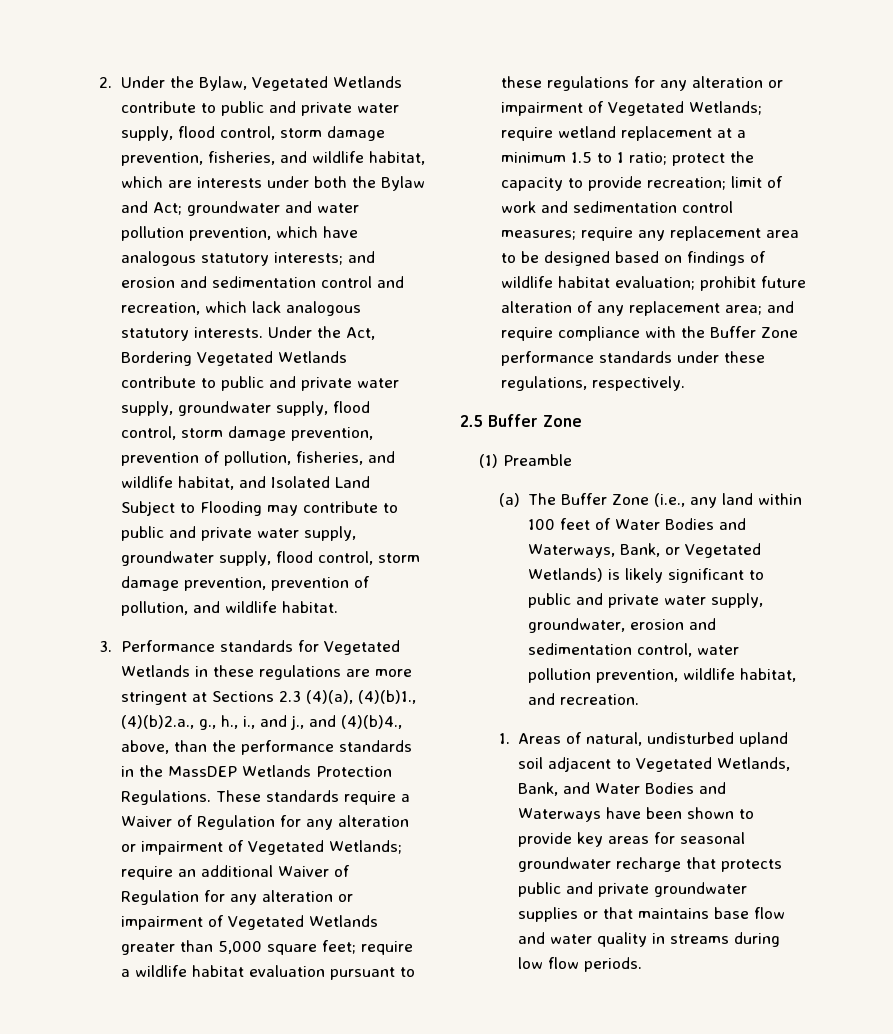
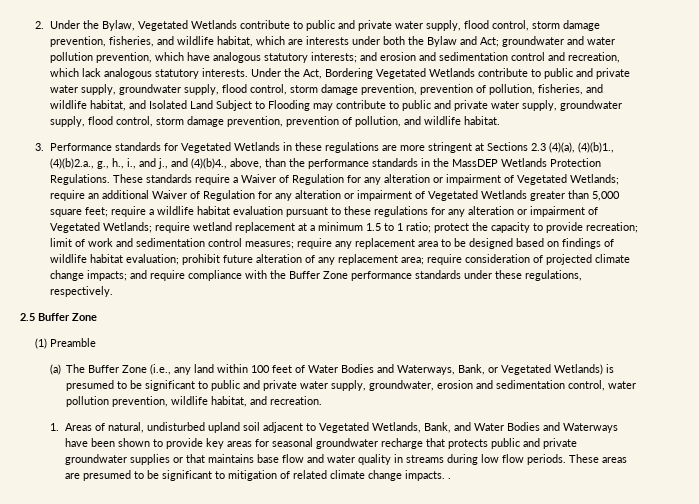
(762, 310) none -> [426,254,630,265] [49,270,127,281] require consideration of projected climate change impacts;
[625,568,664,583] likely -> [66,380,143,391] presumed to be
(643, 964) none -> [568,454,627,463] [64,470,451,481] These areas are presumed to be significant to mitigation of related climate change impacts. .

